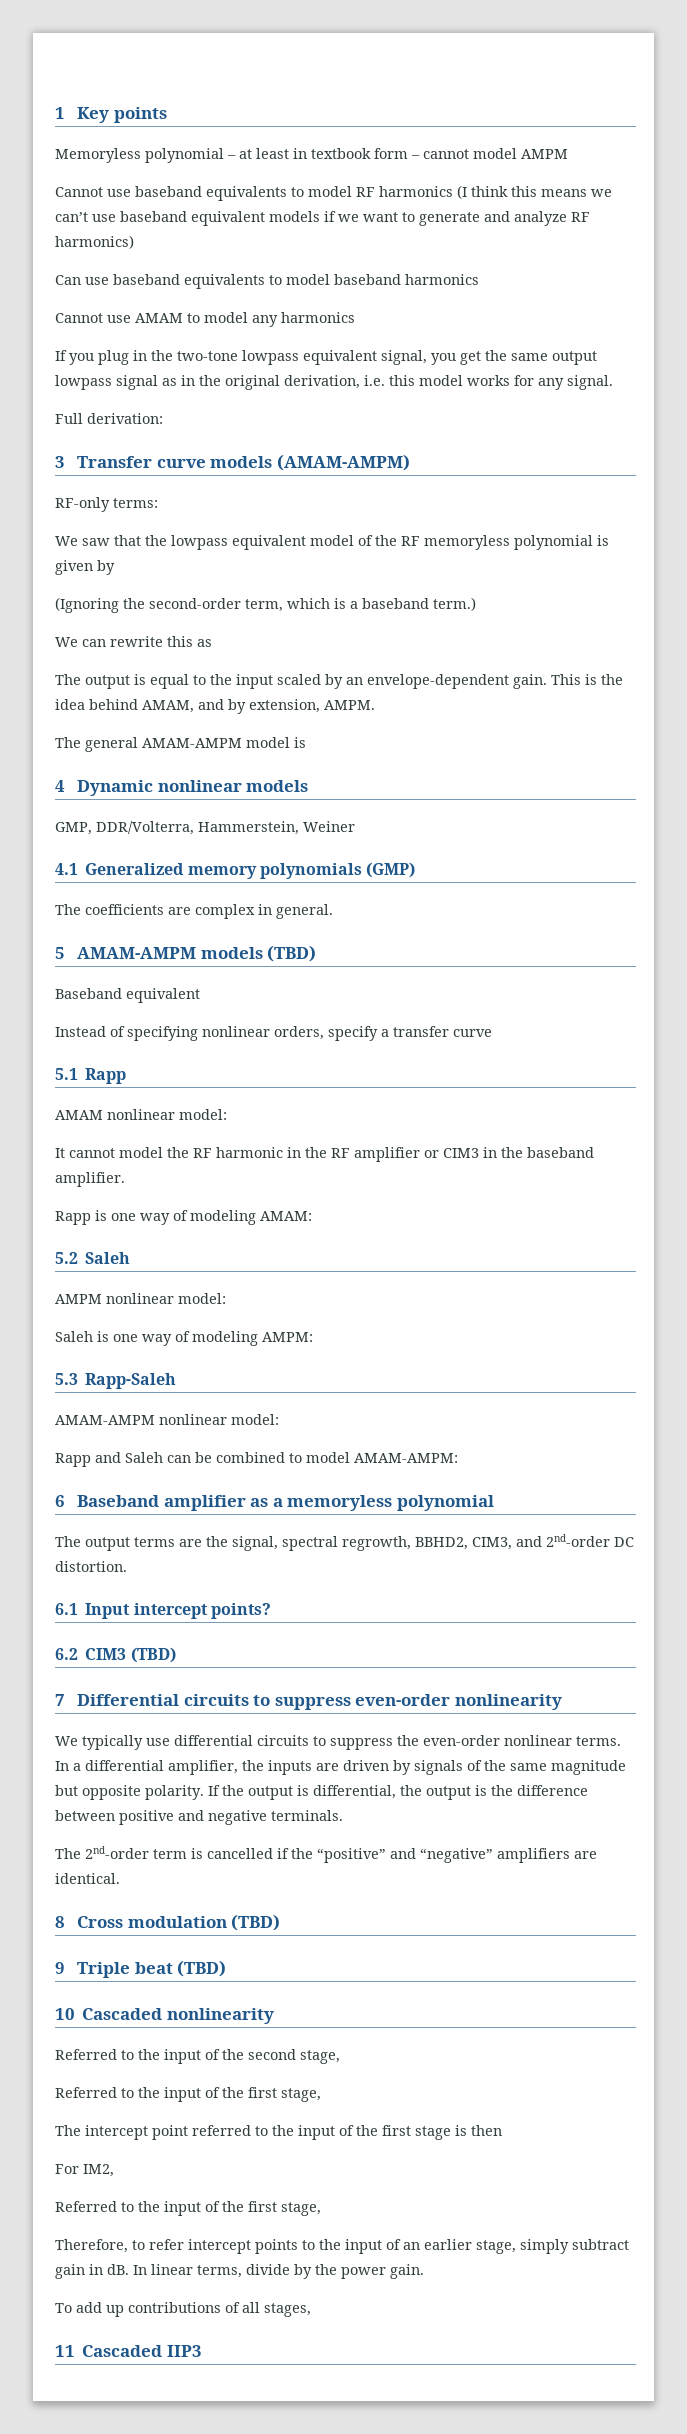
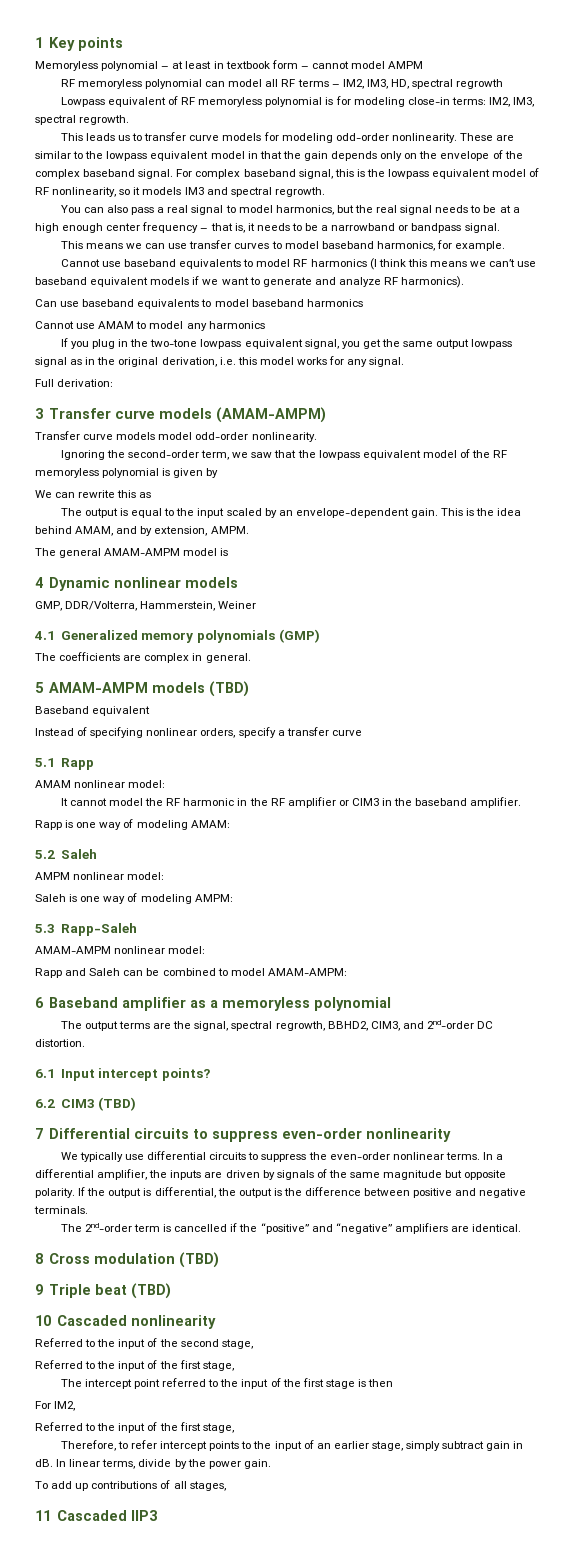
(568, 154) none -> [60,79,504,89] [60,96,535,107] [35,115,130,125] [60,132,515,143] [35,150,523,161] [35,168,540,179] [35,187,325,197] [60,205,520,215] [35,222,500,233] [60,240,506,251] // RF memoryless polynomial can model all RF terms – IM2, IM3, HD, spectral regrowth // Lowpass equivalent of RF memoryless polynomial is for modeling close-in terms: IM2, IM3, spectral regrowth. // This leads us to transfer curve models for modeling odd-order nonlinearity. These are similar to the lowpass equivalent model in that the gain depends only on the envelope of the complex baseband signal. For complex baseband signal, this is the lowpass equivalent model of RF nonlinearity, so it models IM3 and spectral regrowth. // You can also pass a real signal to model harmonics, but the real signal needs to be at a high enough center frequency – that is, it needs to be a narrowband or bandpass signal. // This means we can use transfer curves to model baseband harmonics, for example.
[55,235,134,249] harmonics) -> [401,276,465,288] harmonics).
[55,497,158,512] [55,536,78,546] RF-only terms: // We -> [35,431,317,442] [60,450,249,460] Transfer curve models model odd-order nonlinearity. // Ignoring the second-order term, we
[55,597,476,613] // (Ignoring the second-order term, which is a baseband term.) -> (219, 473) none

